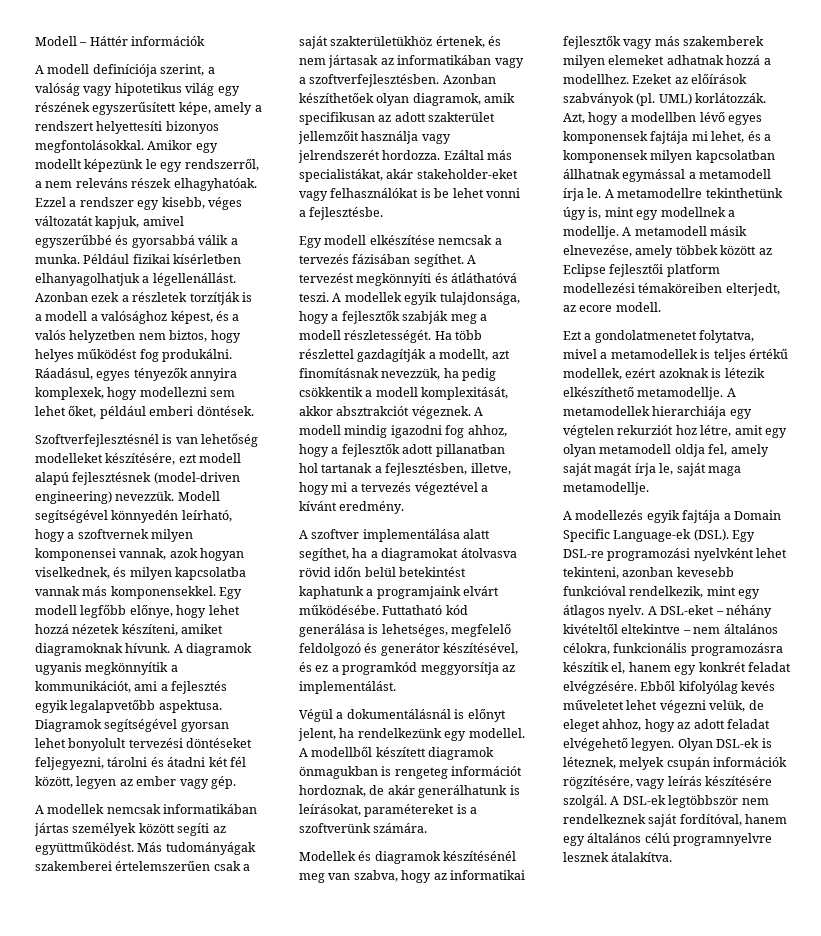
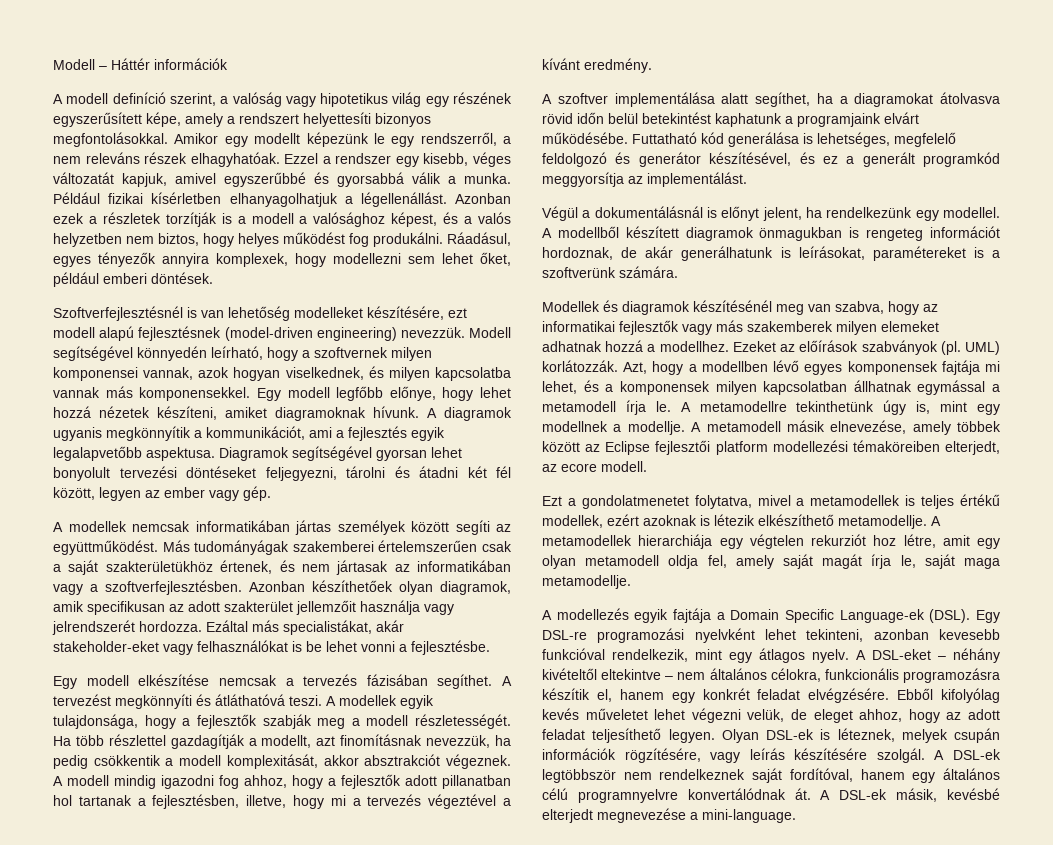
[92,64,157,77] definíciója -> [112,92,166,104] definíció
(339, 668) none -> [862,152,915,167] generált
[563,737,628,751] elvégehető -> [592,728,662,743] teljesíthető
[563,852,673,862] lesznek átalakítva. -> [687,788,1000,802] [542,808,796,823] konvertálódnak át. A DSL-ek másik, kevésbé elterjedt megnevezése a mini-language.

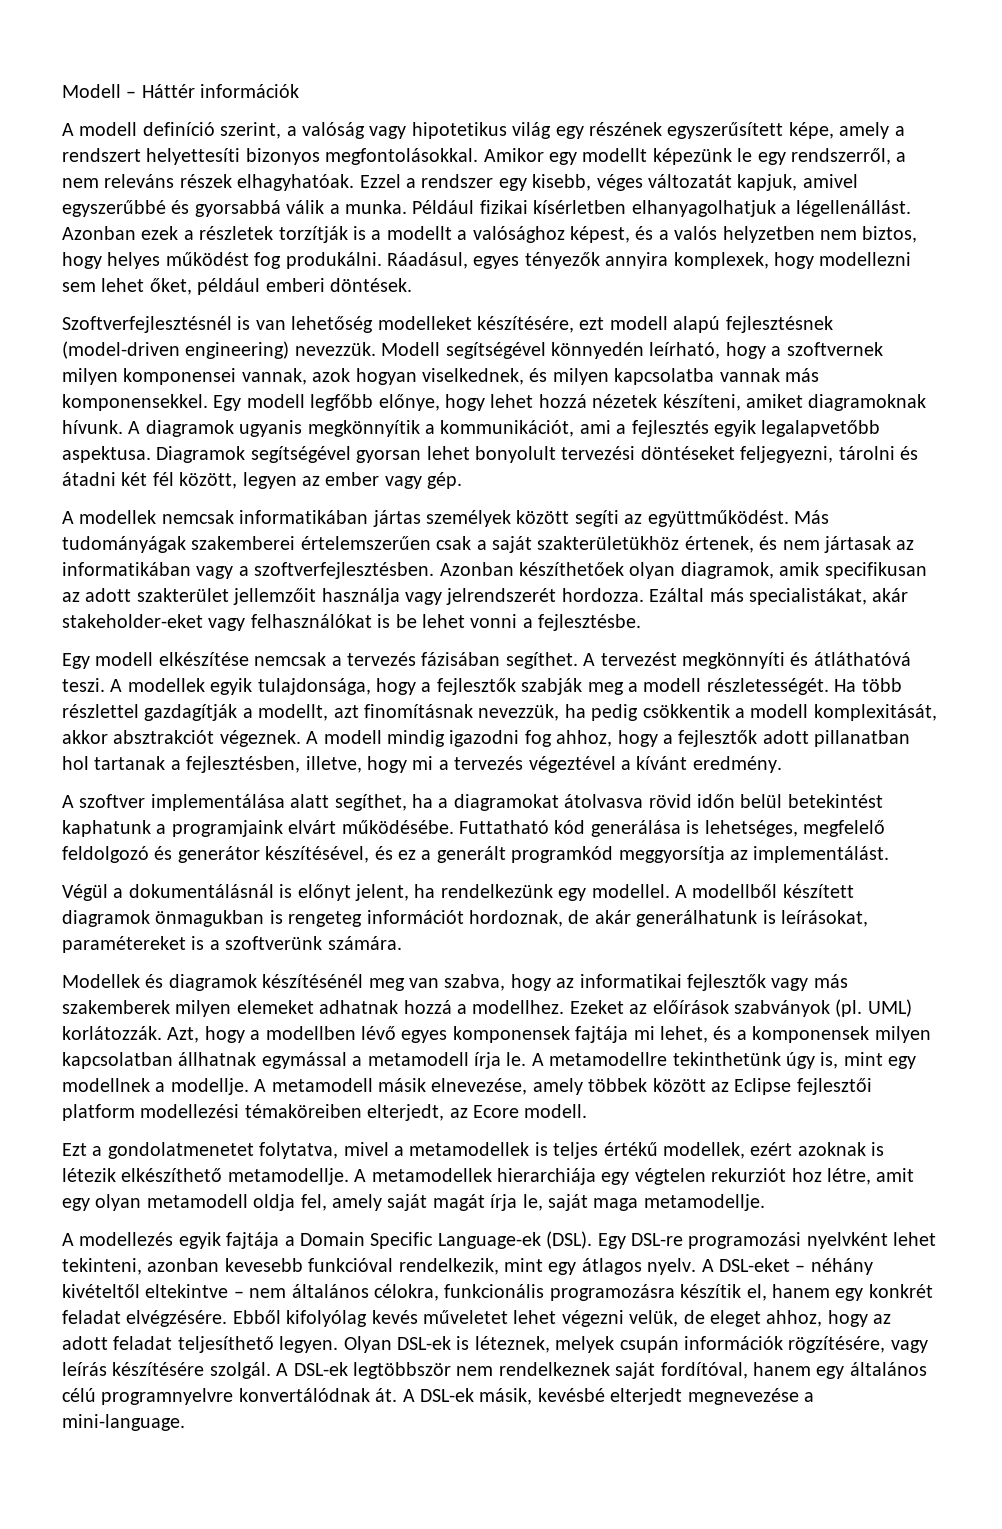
[251,213,294,224] modell -> [386,226,452,240] modellt
[561,463,597,472] ecore -> [472,1105,519,1118] Ecore

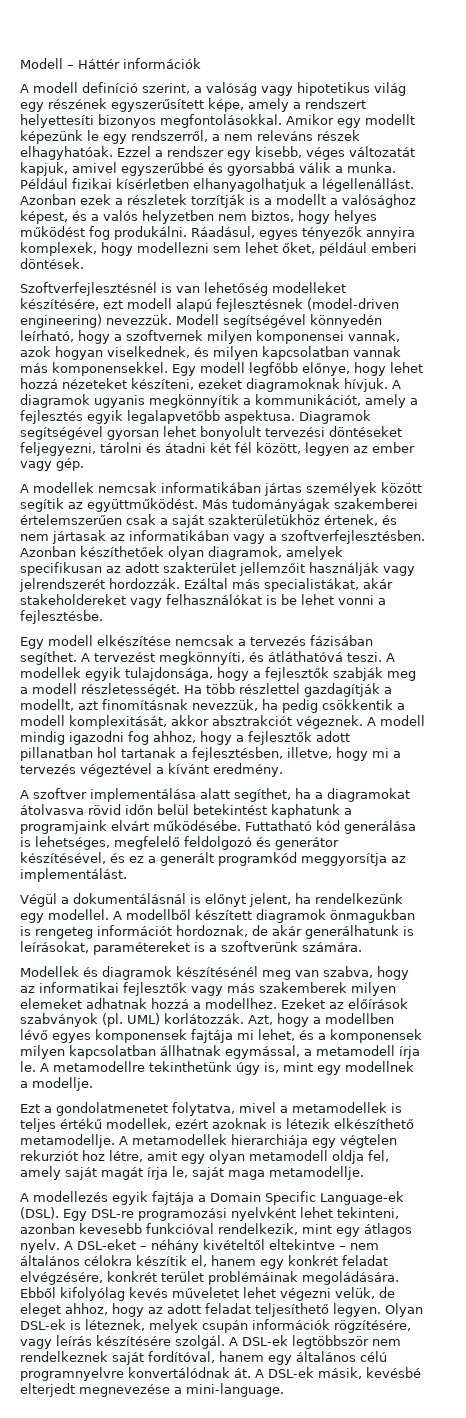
[614,368,715,385] kapcsolatba -> [262,346,349,360] kapcsolatban
[592,394,927,411] [62,420,123,434] nézetek készíteni, amiket diagramoknak hívunk. -> [62,378,388,392] nézeteket készíteni, ezeket diagramoknak hívjuk.
[579,420,611,434] ami -> [365,394,406,408] amely
[574,510,619,527] segíti -> [20,498,64,512] segítik
[779,562,820,576] amik -> [286,546,343,560] amelyek
[321,588,400,605] használja -> [309,562,379,576] használják
[561,588,644,602] hordozza. -> [109,578,180,589] hordozzák.
[62,614,203,628] stakeholder-eket -> [20,594,126,605] stakeholdereket
[681,652,785,669] megkönnyíti -> [159,651,245,665] megkönnyíti,
[261,1052,347,1069] egymással -> [225,1045,300,1059] egymással,
[254,1078,872,1095] [62,1104,588,1121] A metamodell másik elnevezése, amely többek között az Eclipse fejlesztői platform modellezési témaköreiben elterjedt, az Ecore modell. -> (93, 1084) none
[374,1284,675,1301] célokra, funkcionális programozásra -> [84,1255,132,1266] célokra
[126,1310,228,1327] elvégzésére. -> [20,1271,399,1285] elvégzésére, konkrét terület problémáinak megoládására.

